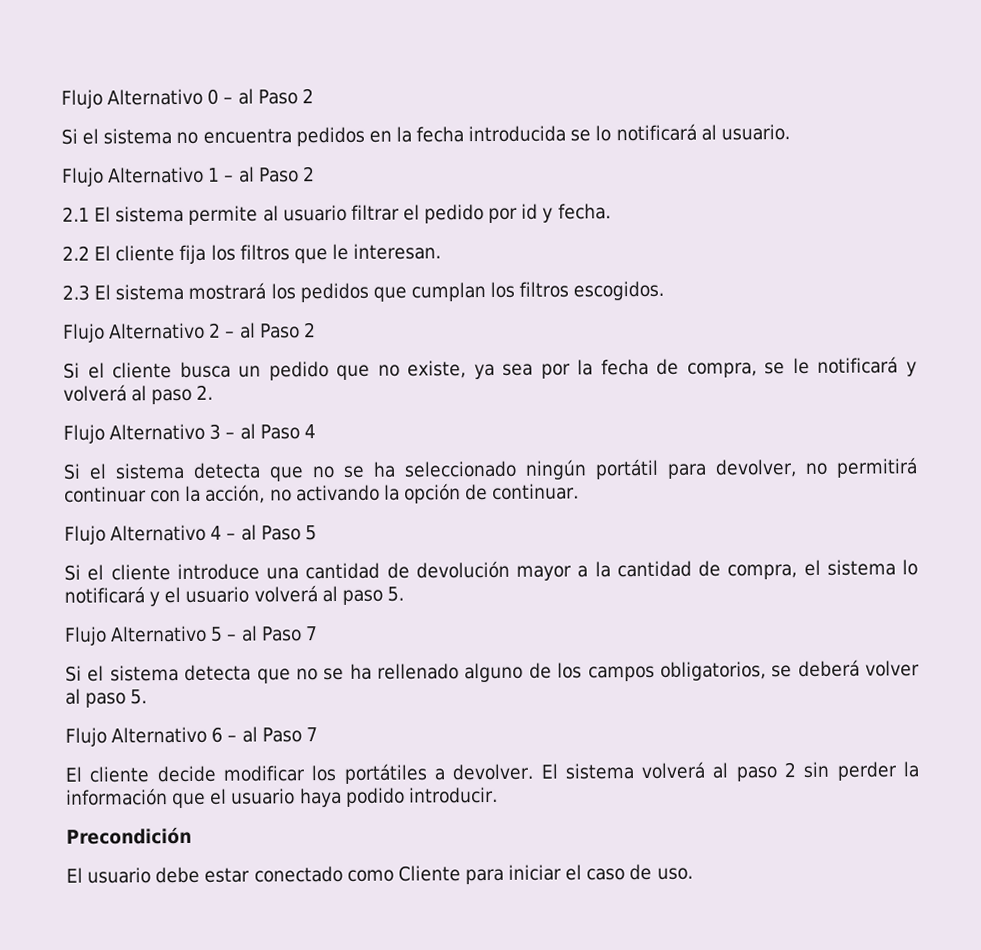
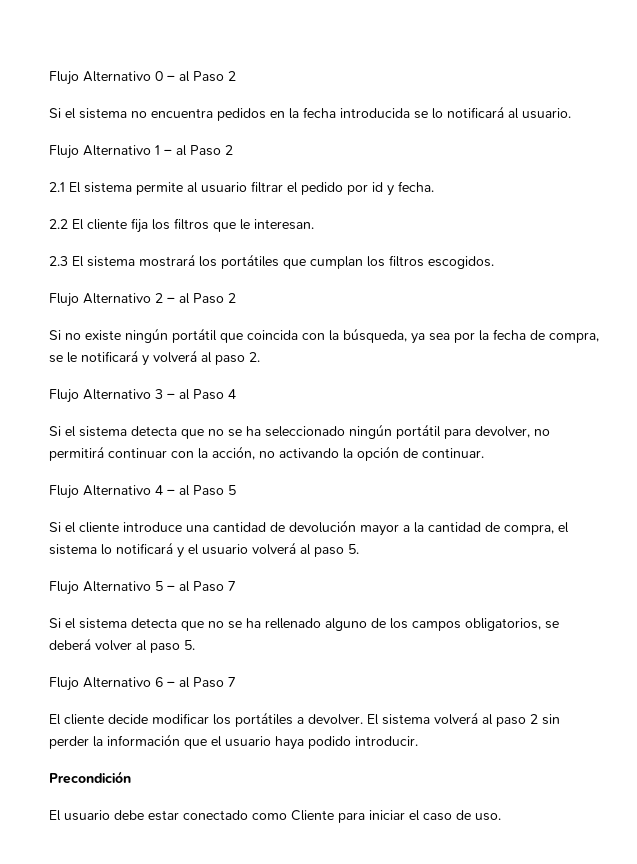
[299,282,369,303] pedidos -> [221,254,279,269] portátiles
[87,360,467,381] el cliente busca un pedido que no existe, -> [65,328,407,343] no existe ningún portátil que coincida con la búsqueda,

